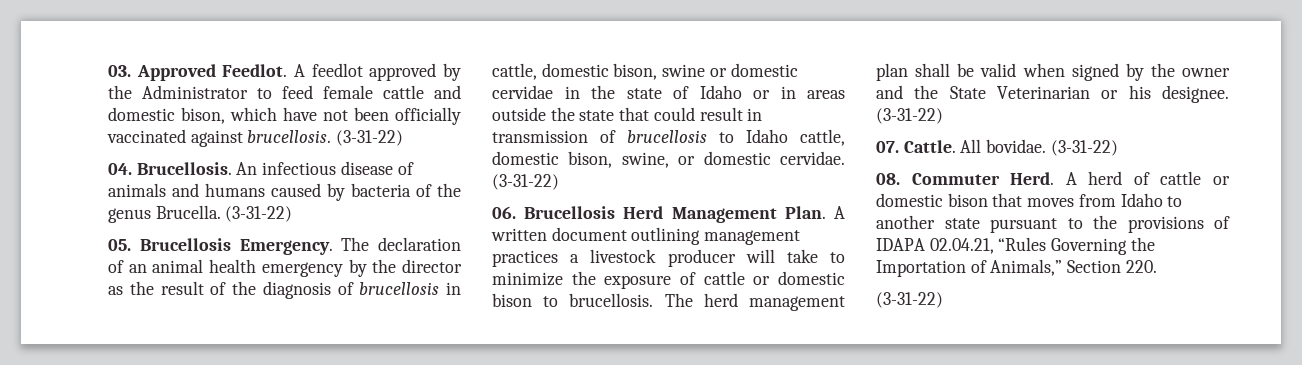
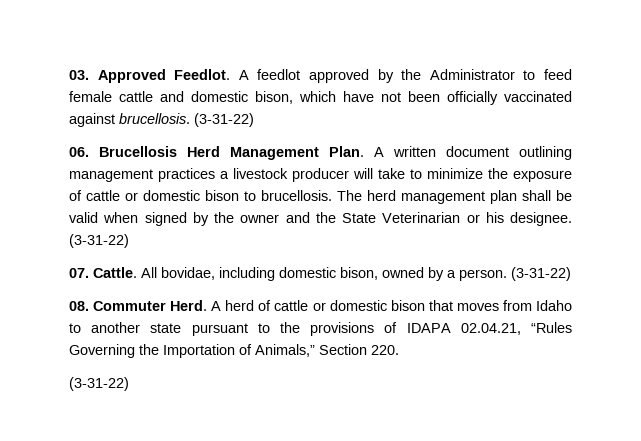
[108,161,414,175] [108,183,461,201] [108,205,293,223] [108,237,461,255] [108,259,463,277] [108,281,461,299] [492,63,798,80] [492,85,845,99] [492,107,763,121] [492,129,845,146] [492,151,845,168] [492,174,559,190] // 04. Brucellosis. An infectious disease of animals and humans caused by bacteria of the genus Brucella. (3-31-22) // 05. Brucellosis Emergency. The declaration of an animal health emergency by the director as the result of the diagnosis of brucellosis in cattle, domestic bison, swine or domestic cervidae in the state of Idaho or in areas outside the state that could result in transmission of brucellosis to Idaho cattle, domestic bison, swine, or domestic cervidae. (3-31-22) -> (254, 120) none
[986,139,1047,153] bovidae. -> [161,267,507,281] bovidae, including domestic bison, owned by a person.

